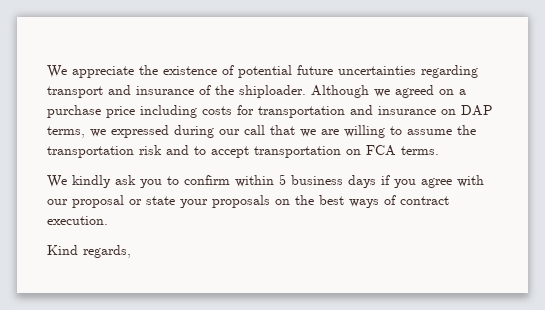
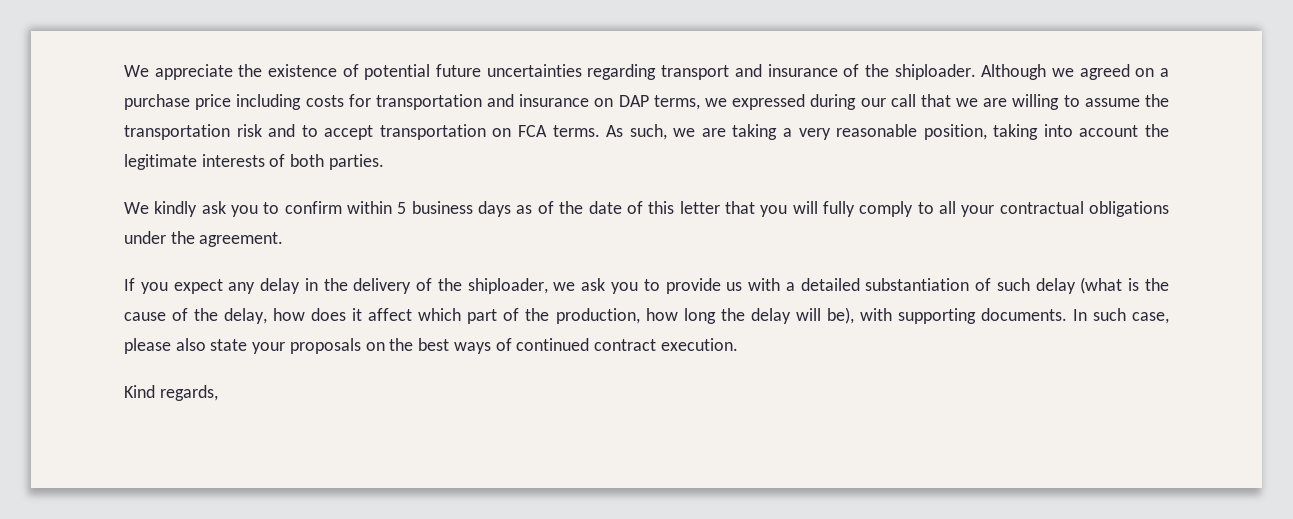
(439, 150) none -> [606,124,1169,140] [124,154,384,170] As such, we are taking a very reasonable position, taking into account the legitimate interests of both parties.
[381,175,484,188] [47,195,142,208] if you agree with our proposal or -> [516,201,1169,217] [124,231,284,247] [124,277,1169,294] [124,307,1169,324] [124,338,206,354] as of the date of this letter that you will fully comply to all your contractual obligations under the agreement. // If you expect any delay in the delivery of the shiploader, we ask you to provide us with a detailed substantiation of such delay (what is the cause of the delay, how does it affect which part of the production, how long the delay will be), with supporting documents. In such case, please also
(396, 200) none -> [516,338,590,351] continued

